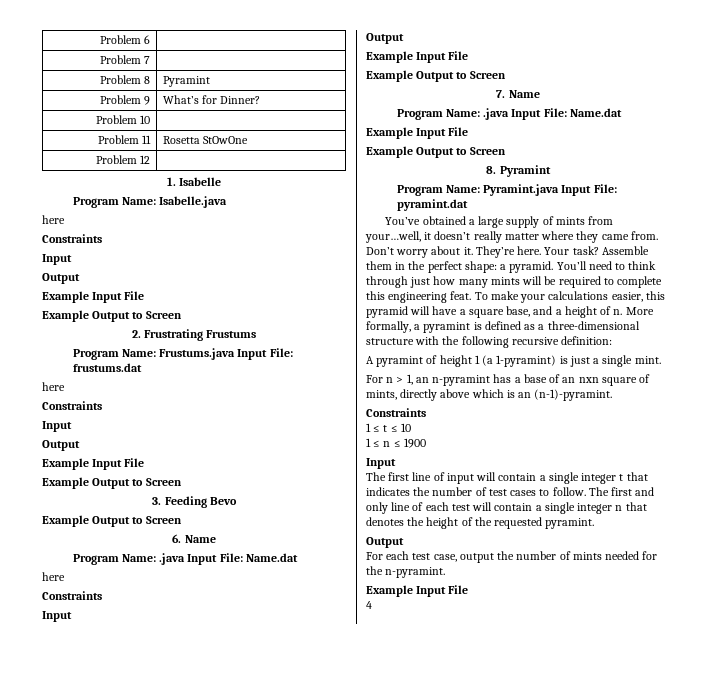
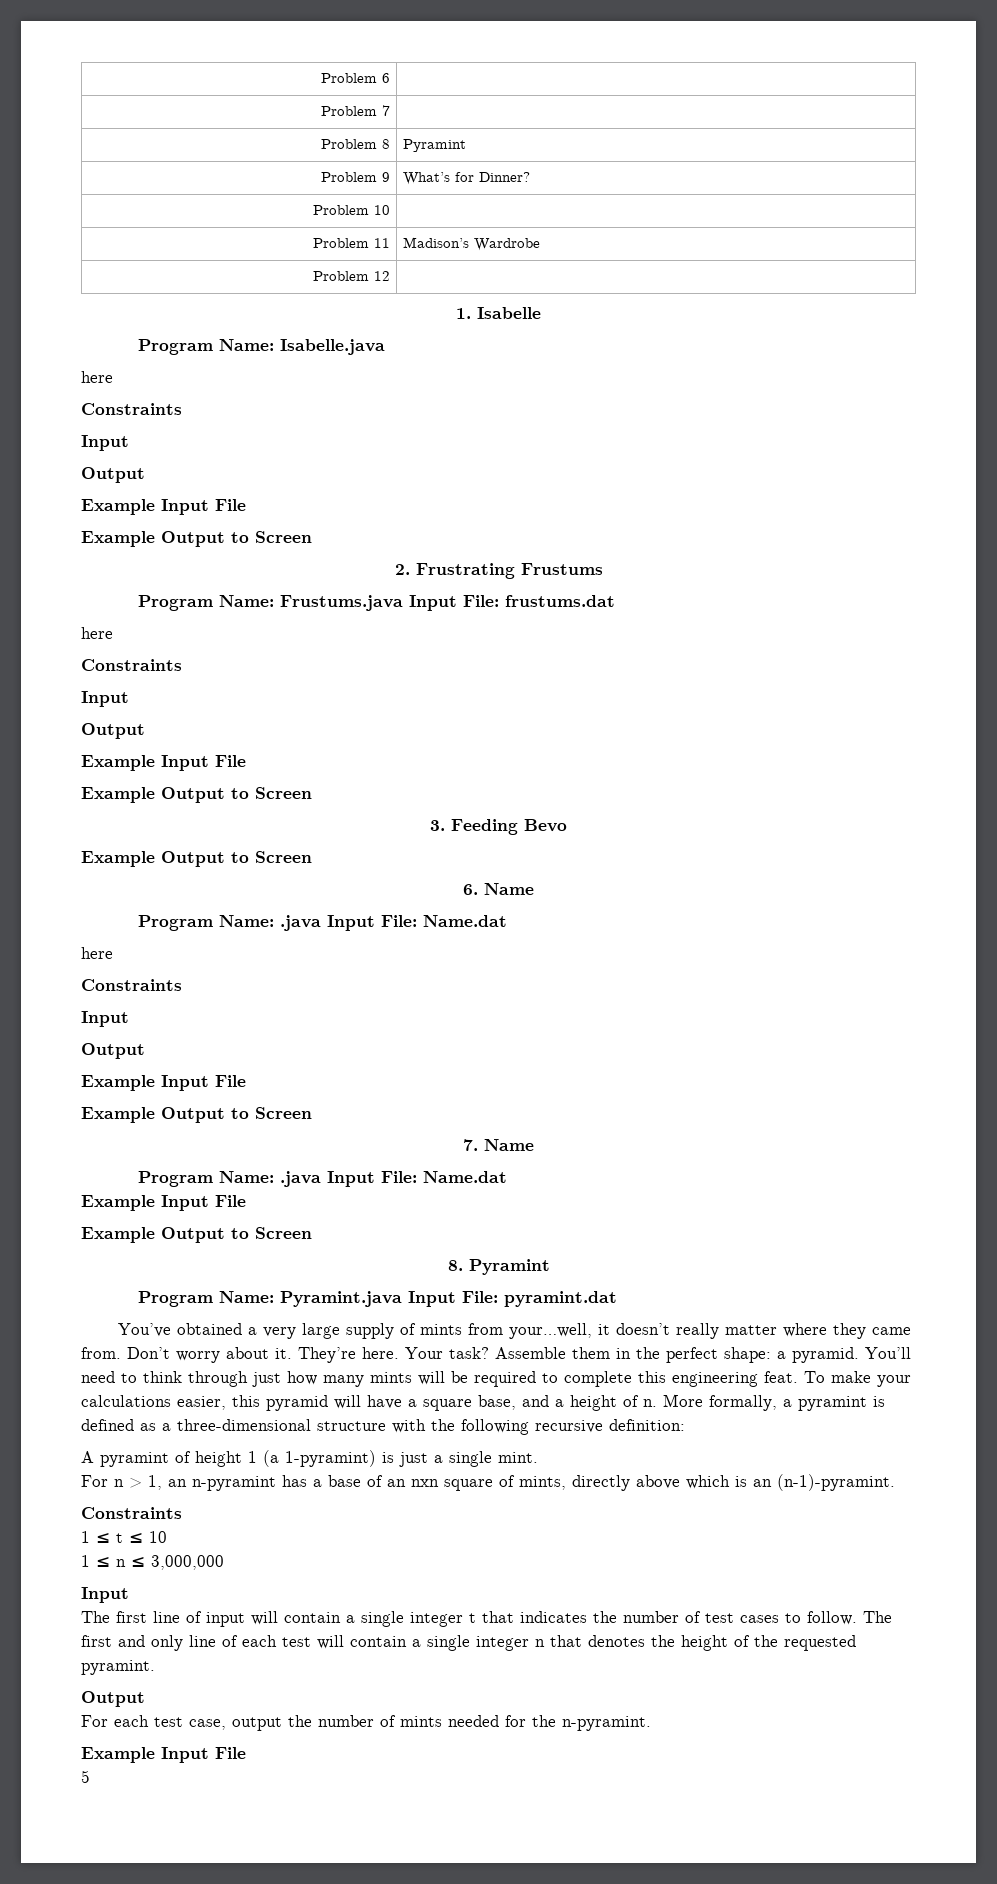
[162,136,248,144] Rosetta StOwOne -> [403,237,541,251] Madison’s Wardrobe
(475, 222) none -> [262,1327,296,1339] very
[403,438,426,448] 1900 -> [151,1555,224,1570] 3,000,000
[366,601,372,609] 4 -> [81,1770,90,1783] 5

